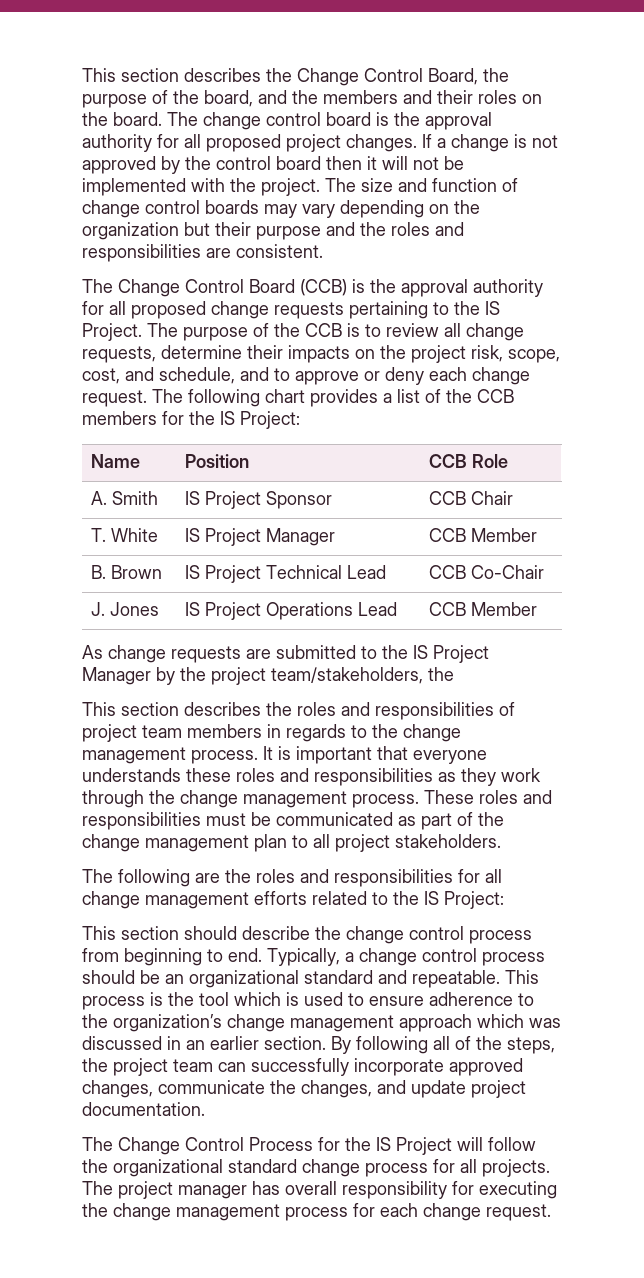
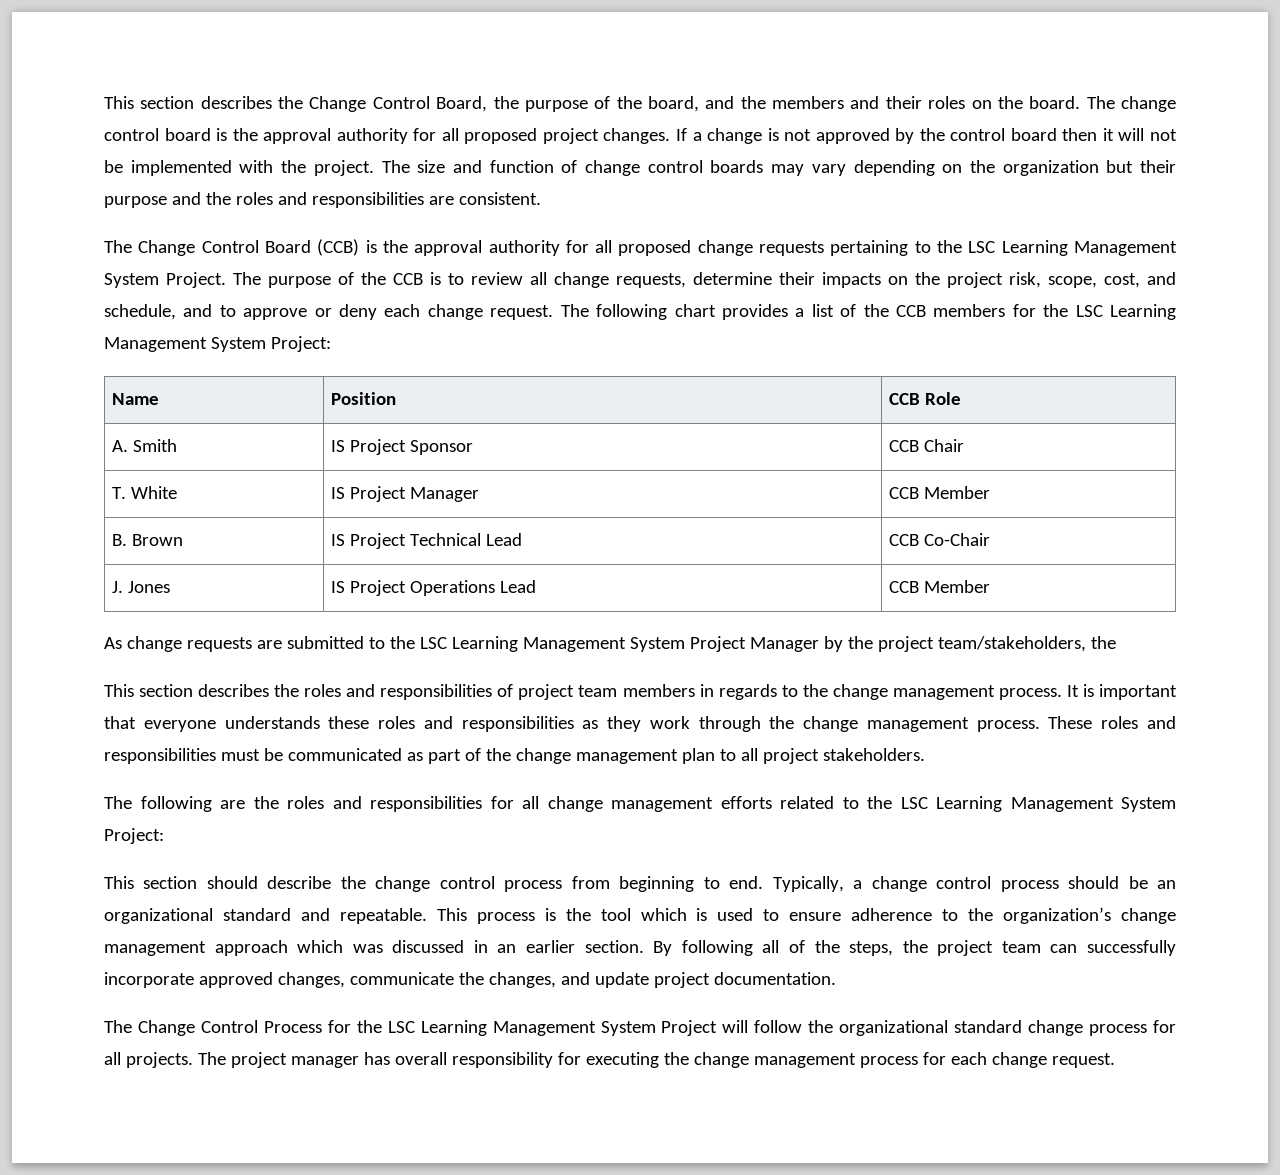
[485,301,500,315] IS -> [968,240,1177,256] [104,273,159,288] LSC Learning Management System
[220,411,235,425] IS -> [1075,304,1176,320] [104,337,266,352] LSC Learning Management System
[413,645,428,659] IS -> [419,636,685,652] LSC Learning Management System
[424,891,439,905] IS -> [900,796,1176,812] LSC Learning Management System
[376,1137,391,1151] IS -> [387,1020,656,1036] LSC Learning Management System

